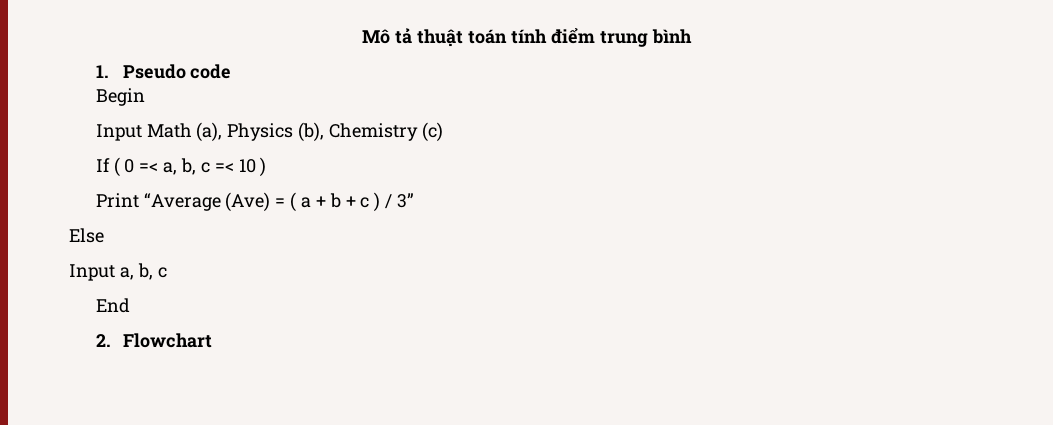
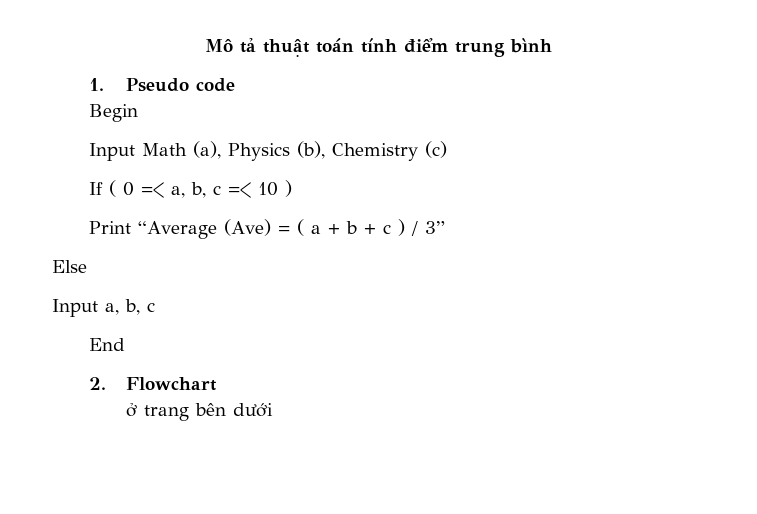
(212, 340) none -> [125,403,273,421] // ở trang bên dưới

